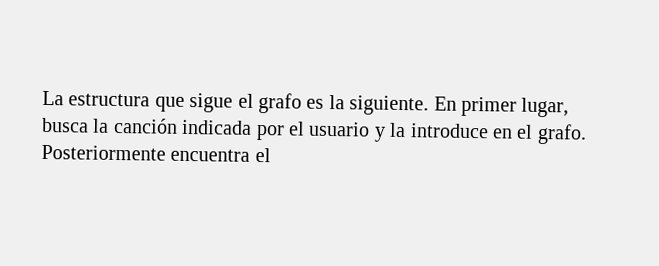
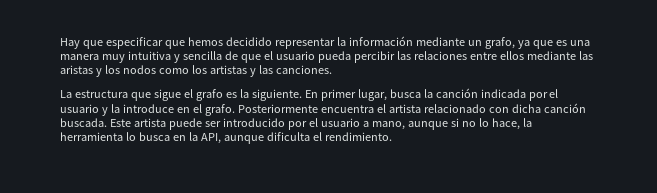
(42, 98) none -> [60,36,590,49] [60,51,593,63] [60,65,332,77] Hay que especificar que hemos decidido representar la información mediante un grafo, ya que es una manera muy intuitiva y sencilla de que el usuario pueda percibir las relaciones entre ellos mediante las aristas y los nodos como los artistas y las canciones. //
(271, 155) none -> [388,103,586,113] [60,118,532,130] [60,132,392,144] artista relacionado con dicha canción buscada. Este artista puede ser introducido por el usuario a mano, aunque si no lo hace, la herramienta lo busca en la API, aunque dificulta el rendimiento.

